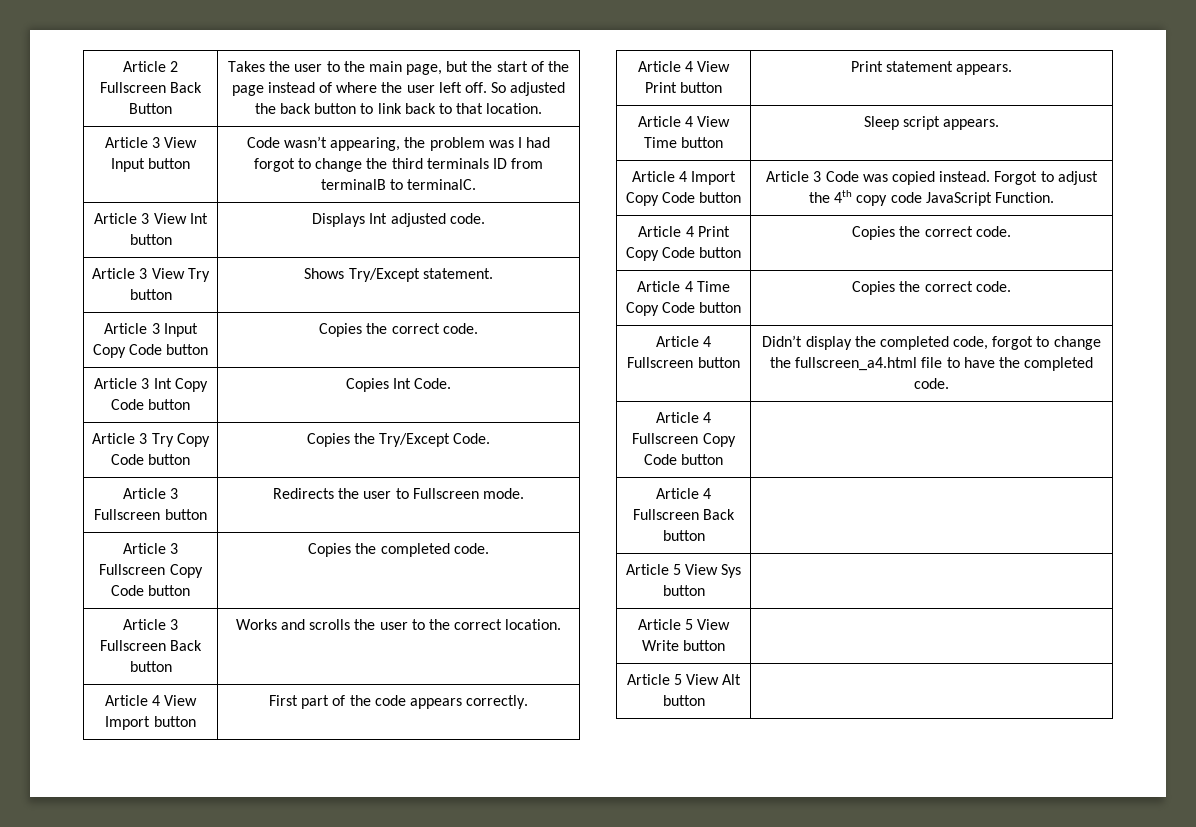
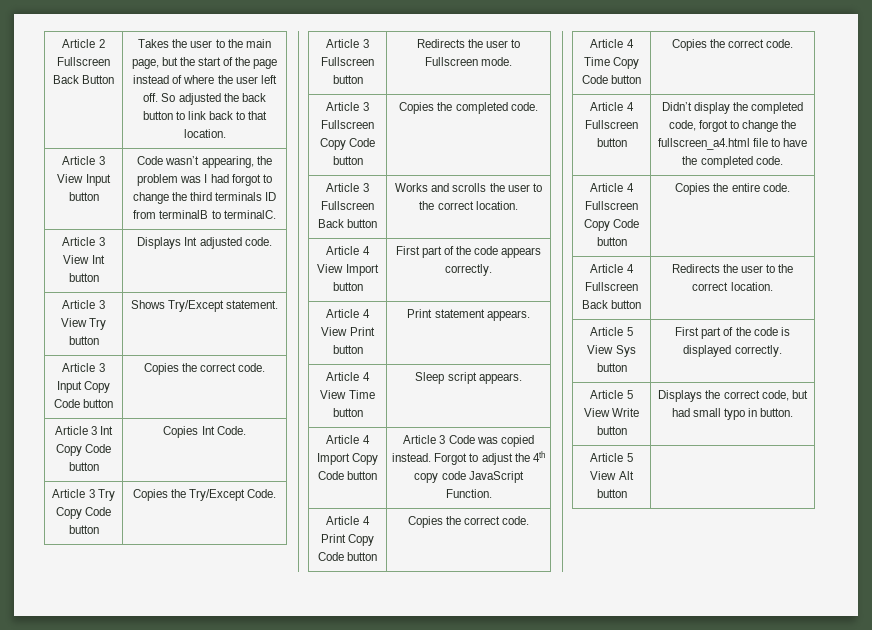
(724, 459) none -> [675,183,790,195] Copies the entire code.
(705, 535) none -> [671,264,794,273] [692,282,773,291] Redirects the user to the correct location.
(705, 590) none -> [675,327,790,339] [683,345,782,357] First part of the code is displayed correctly.
(726, 645) none -> [658,390,808,402] [671,408,794,420] Displays the correct code, but had small typo in button.

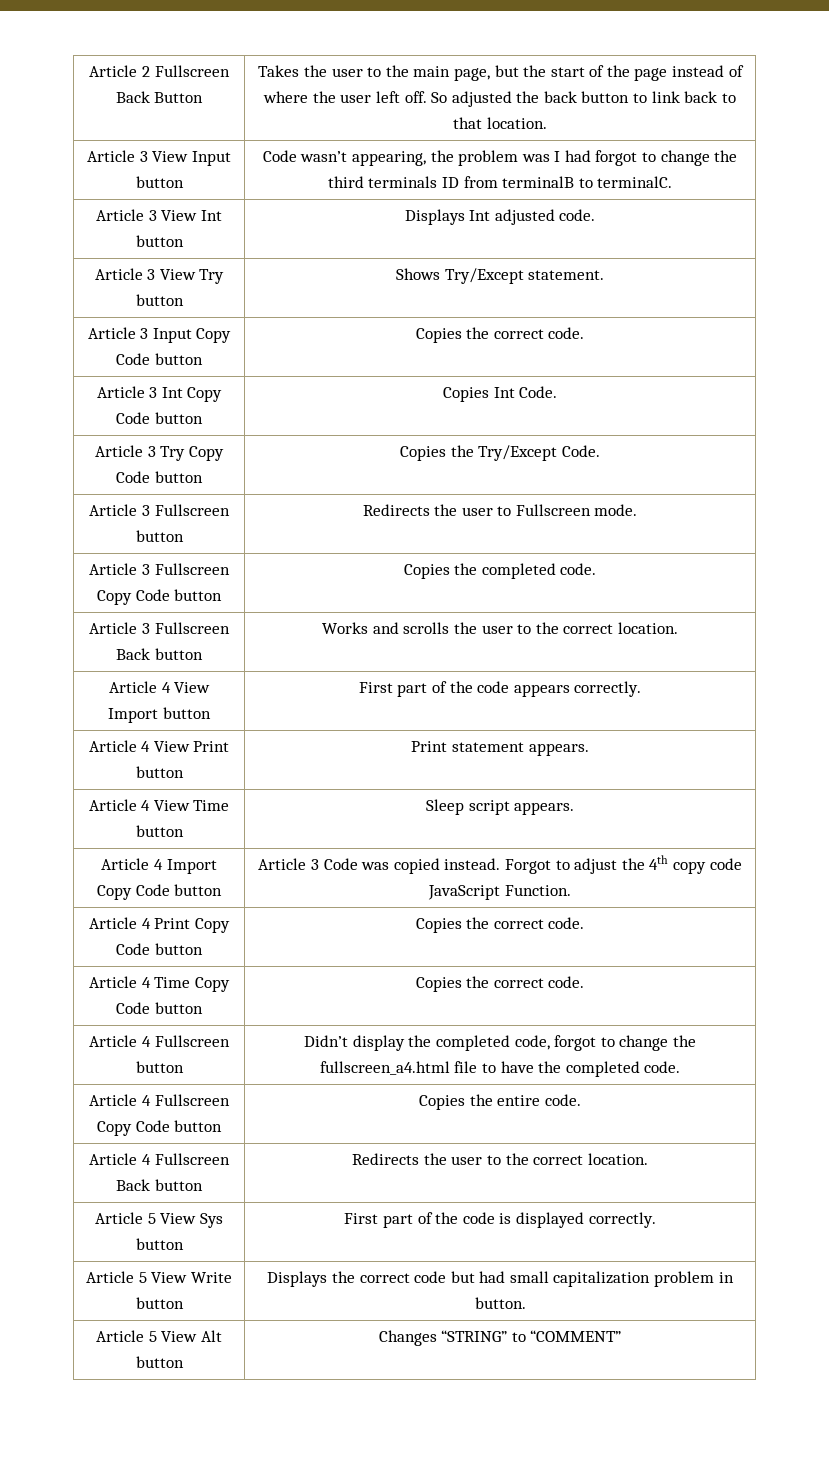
[761,390,789,401] code, -> [414,1271,447,1283] code
[724,408,745,420] typo -> [553,1271,715,1287] capitalization problem
(627, 493) none -> [378,1330,622,1346] Changes “STRING” to “COMMENT”

